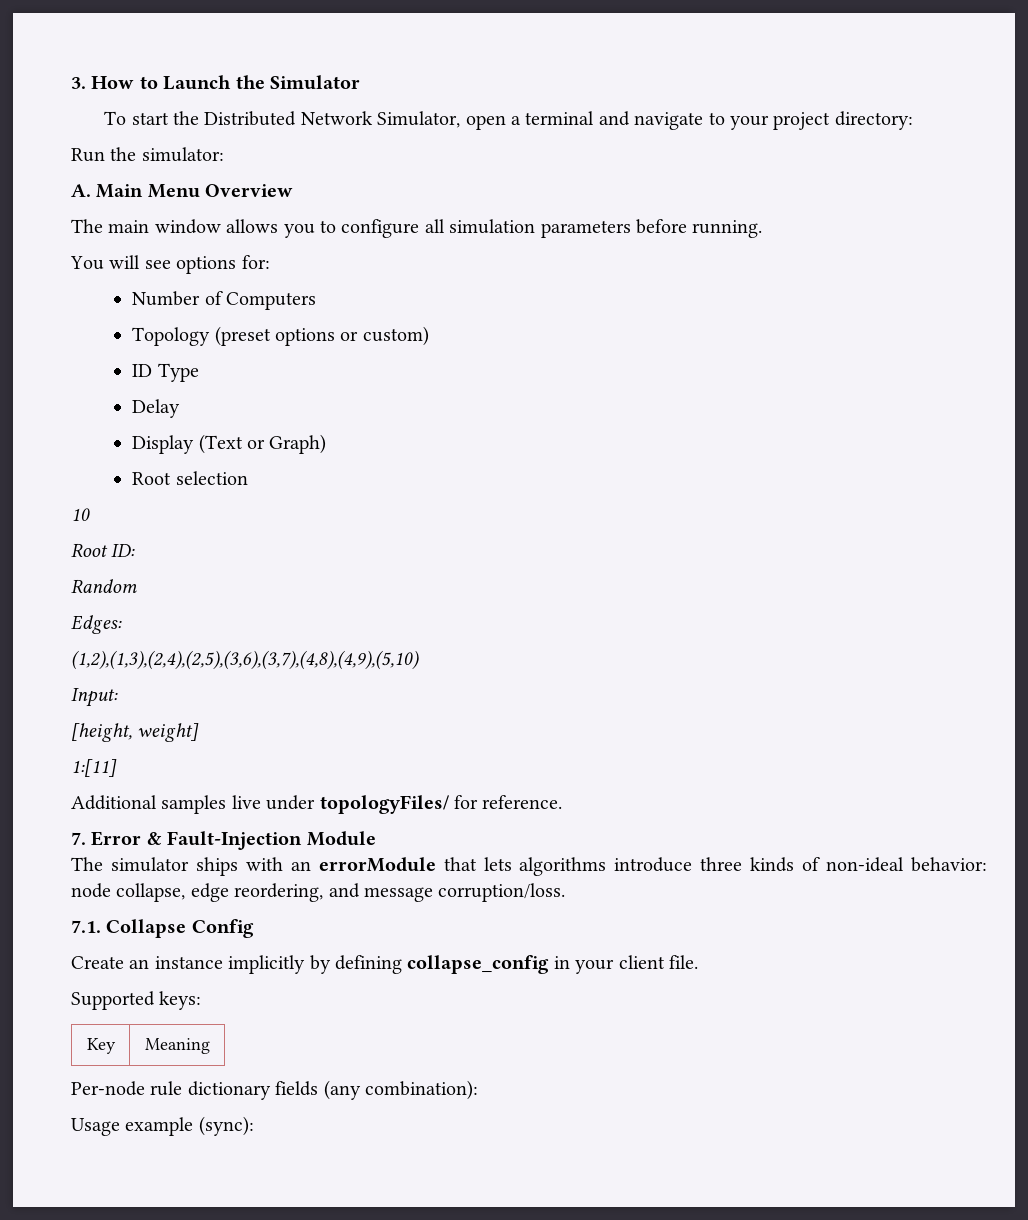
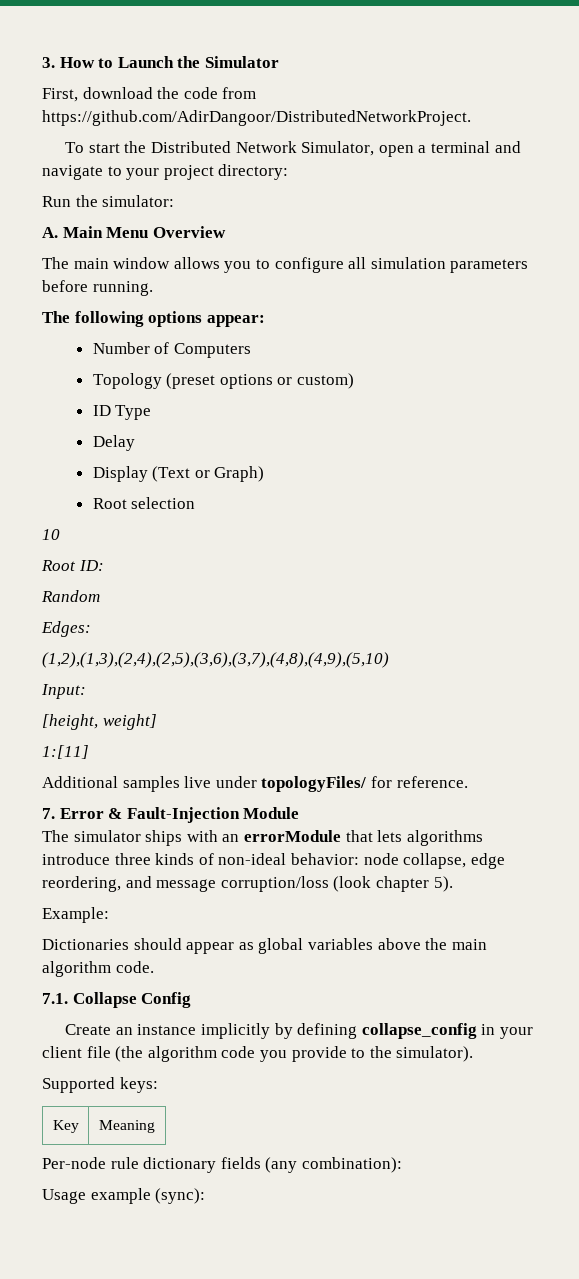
(360, 82) none -> [42,87,257,102] [42,110,471,126] // First, download the code from https://github.com/AdirDangoor/DistributedNetworkProject.
[70,255,270,274] You will see options for: -> [42,311,265,327] The following options appear:
[438,883,566,902] corruption/loss. -> [220,876,453,892] [42,907,109,923] [42,938,487,954] [42,961,154,977] corruption/loss (look chapter 5). // Example: // Dictionaries should appear as global variables above the main algorithm code.
[668,955,698,969] file. -> [86,1046,474,1062] file (the algorithm code you provide to the simulator).

